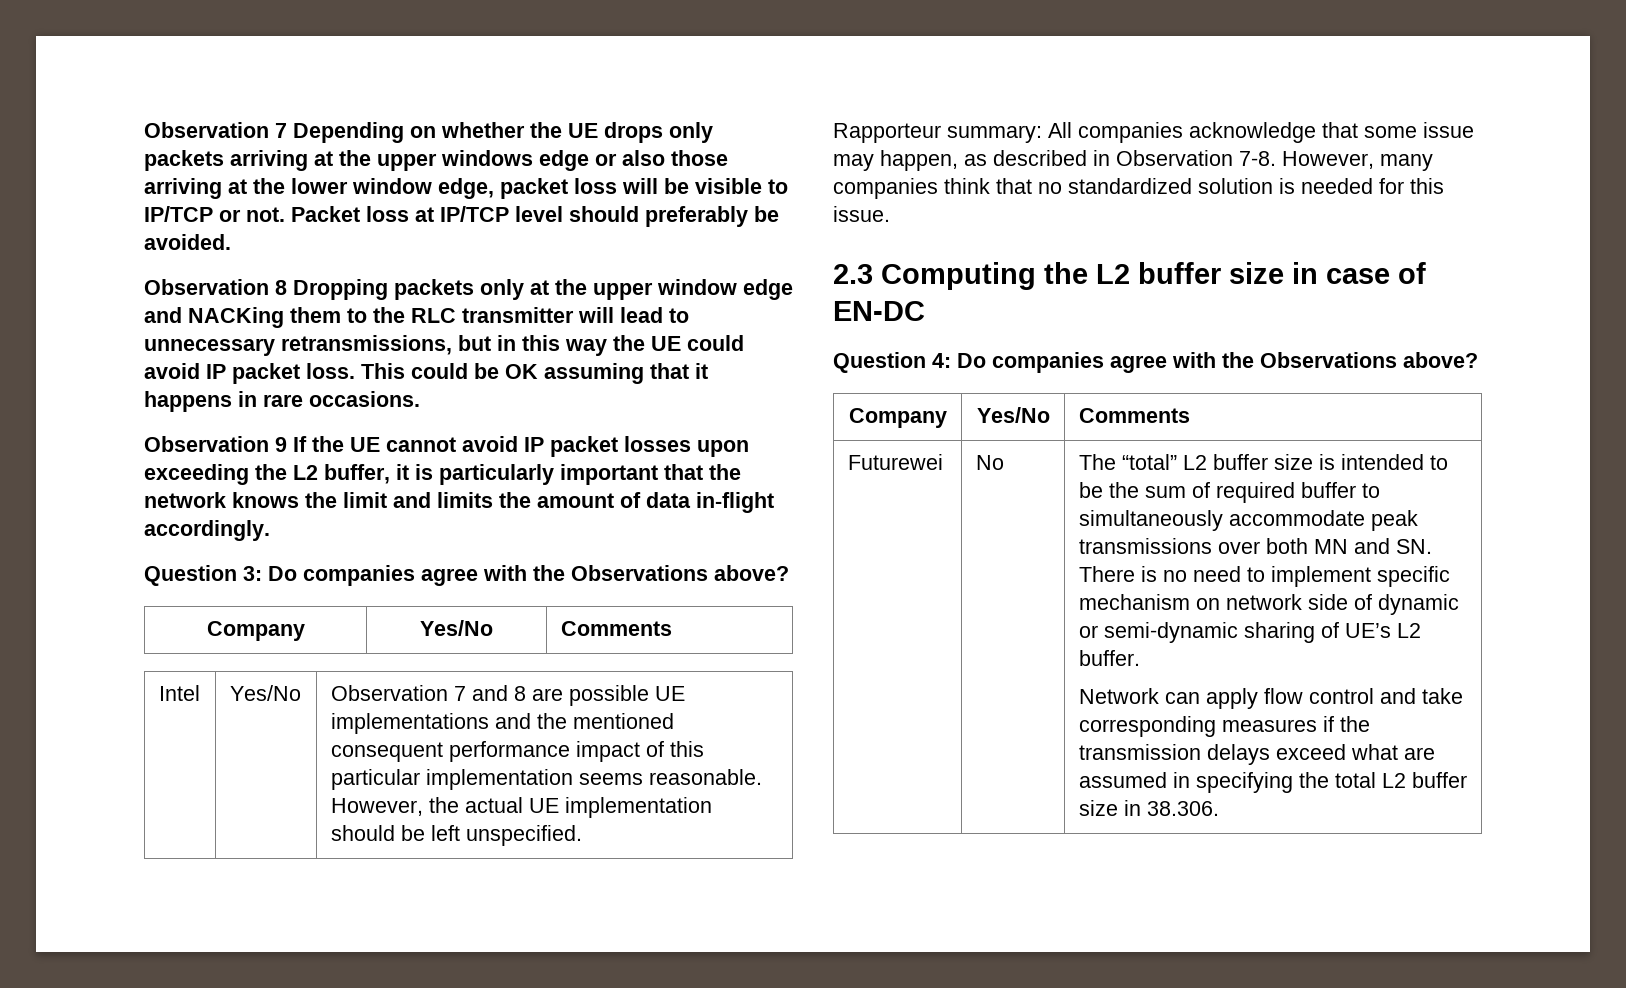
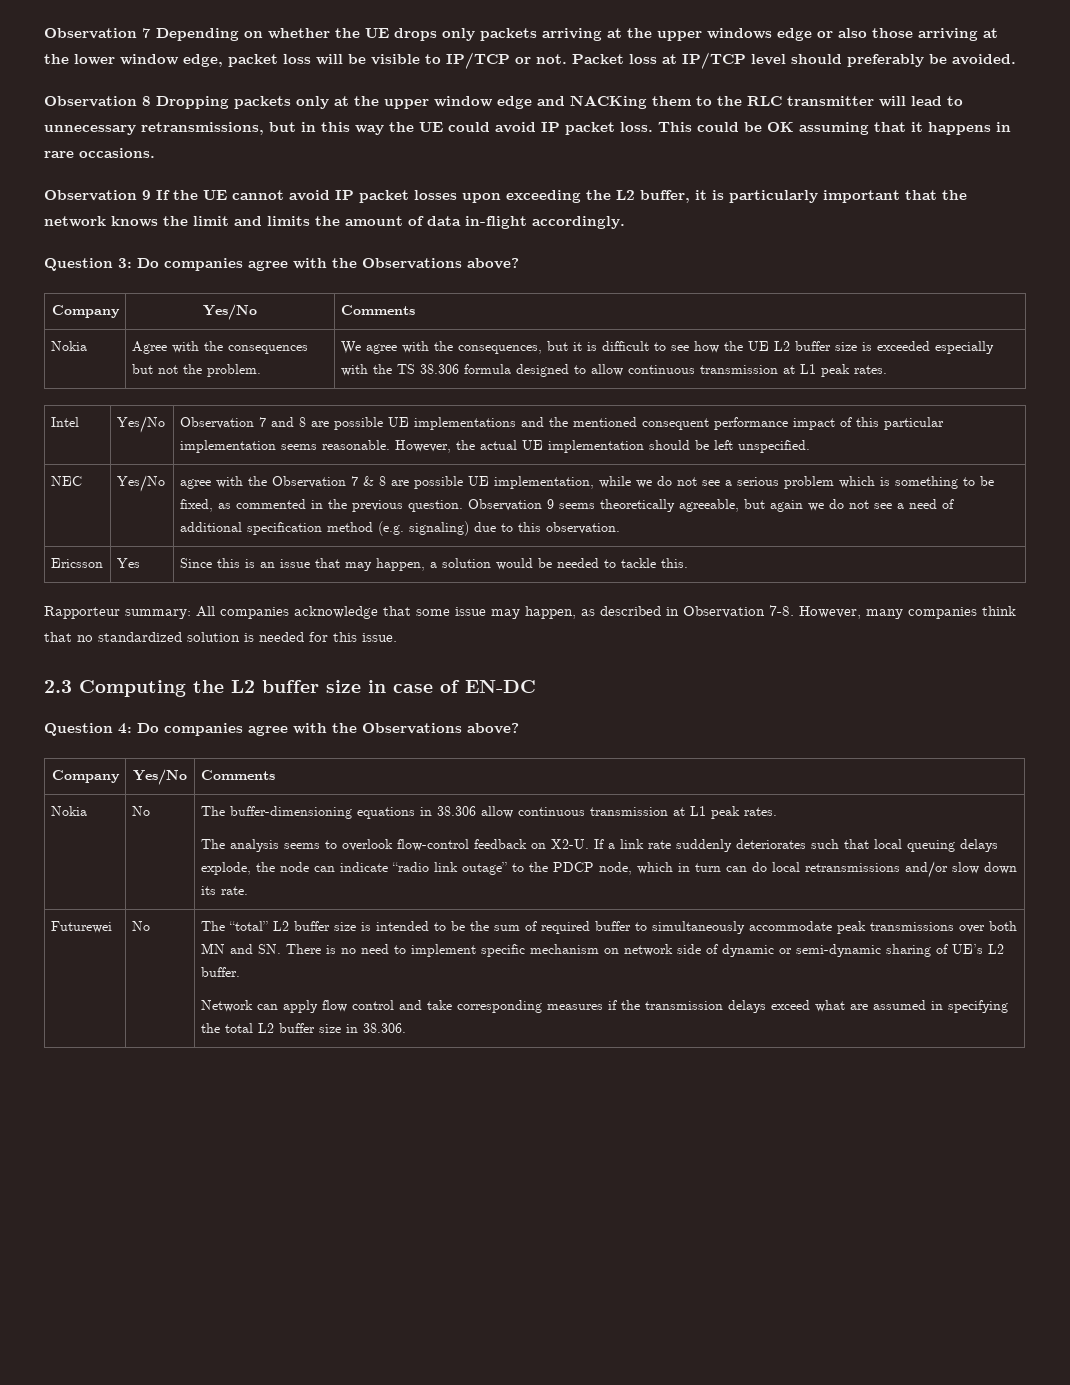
(672, 628) none -> [50,341,87,351] [131,341,308,354] [131,364,261,377] [340,341,994,354] [340,364,887,377] // Nokia | Agree with the consequences but not the problem. | We agree with the consequences, but it is difficult to see how the UE L2 buffer size is exceeded especially with the TS 38.306 formula designed to allow continuous transmission at L1 peak rates.
(582, 835) none -> [50,476,82,486] [116,475,165,492] [179,476,994,489] [179,499,954,512] [179,521,620,536] [50,558,103,568] [116,558,140,568] [179,558,688,571] // NEC | Yes/No | agree with the Observation 7 & 8 are possible UE implementation, while we do not see a serious problem which is something to be fixed, as commented in the previous question. Observation 9 seems theoretically agreeable, but again we do not see a need of additional specification method (e.g. signaling) due to this observation. // Ericsson | Yes | Since this is an issue that may happen, a solution would be needed to tackle this.
(1190, 415) none -> [50,806,87,816] [131,806,150,816] [200,806,777,819] [200,839,998,852] [200,861,1017,878] [200,886,248,895] // Nokia | No | The buffer-dimensioning equations in 38.306 allow continuous transmission at L1 peak rates. // The analysis seems to overlook flow-control feedback on X2-U. If a link rate suddenly deteriorates such that local queuing delays explode, the node can indicate “radio link outage” to the PDCP node, which in turn can do local retransmissions and/or slow down its rate.

